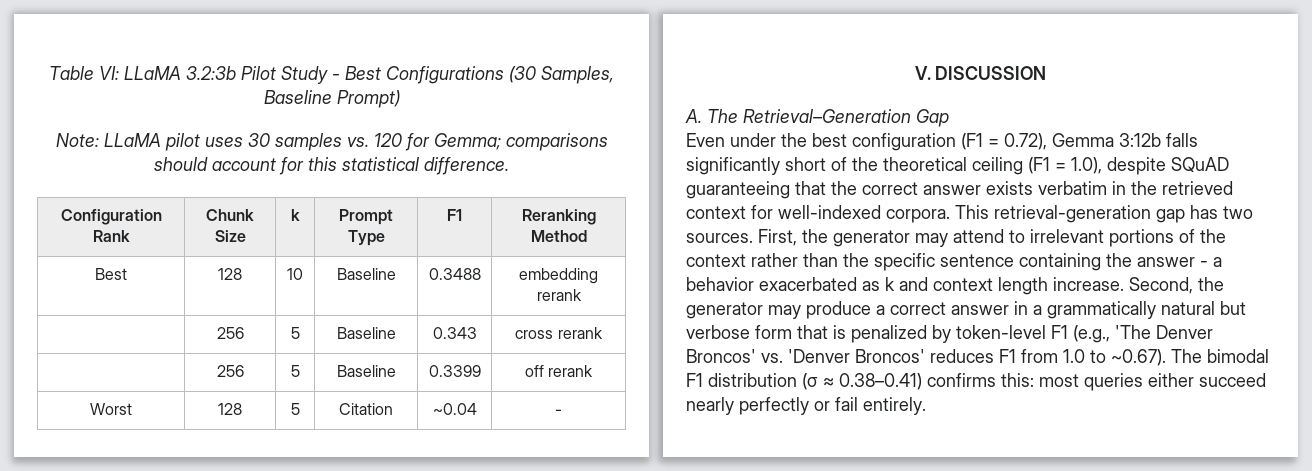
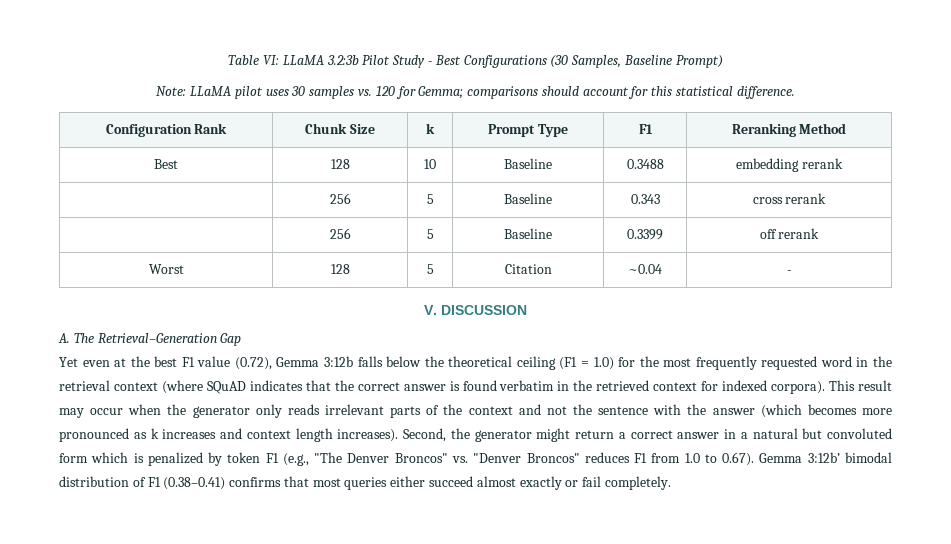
[686,133,1198,151] [686,157,847,175] Even under the best configuration (F1 = 0.72), Gemma 3:12b falls significantly short of -> [59,356,422,370] Yet even at the best F1 value (0.72), Gemma 3:12b falls below
[1071,157,1229,175] [686,181,790,199] 1.0), despite SQuAD guaranteeing -> [593,356,892,370] [59,380,303,394] 1.0) for the most frequently requested word in the retrieval context (where SQuAD indicates
[986,181,1033,195] exists -> [449,380,497,391] is found
[778,205,1253,223] [686,229,1226,247] [686,253,1222,271] [686,277,857,291] well-indexed corpora. This retrieval-generation gap has two sources. First, the generator may attend to irrelevant portions of the context rather than the specific sentence containing the answer - a behavior exacerbated -> [722,380,893,394] [59,404,892,418] [59,428,129,442] indexed corpora). This result may occur when the generator only reads irrelevant parts of the context and not the sentence with the answer (which becomes more pronounced
(895, 284) none -> [162,429,217,439] increases
[1053,277,1124,291] increase. -> [337,429,399,442] increases).
[768,301,871,319] may produce -> [536,428,614,442] might return
[1047,301,1156,319] grammatically -> (748, 435) none
[686,325,828,339] verbose form that -> [827,428,892,439] [59,452,129,463] convoluted form which
[956,325,1046,339] token-level -> [227,452,261,463] token
[1115,325,1213,339] [686,349,925,363] 'The Denver Broncos' vs. 'Denver Broncos' -> [314,452,580,463] "The Denver Broncos" vs. "Denver Broncos"
[1111,349,1269,366] [686,373,1034,390] ~0.67). The bimodal F1 distribution (σ ≈ 0.38–0.41) confirms this: -> [722,452,892,466] [59,476,309,490] 0.67). Gemma 3:12b’ bimodal distribution of F1 (0.38–0.41) confirms that
[686,397,809,415] nearly perfectly -> [476,476,562,490] almost exactly
[863,397,926,415] entirely. -> [604,476,671,490] completely.

